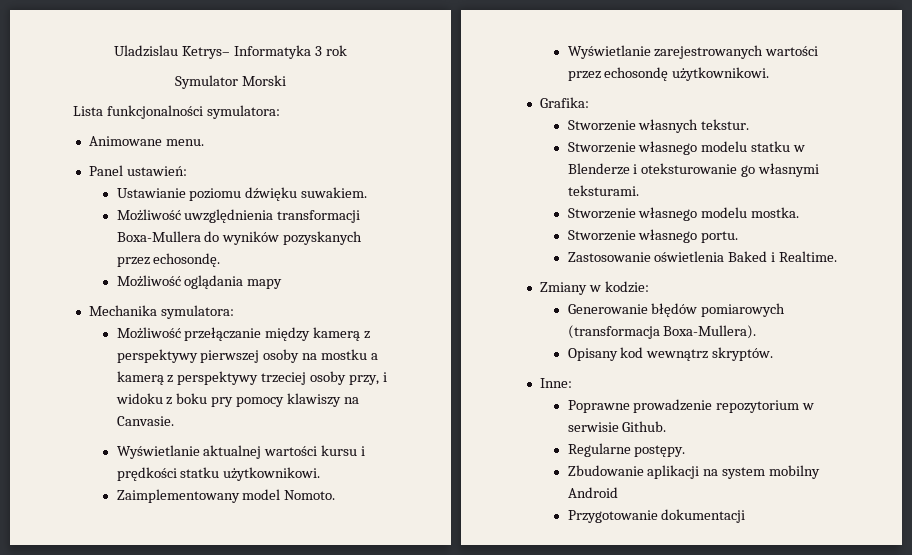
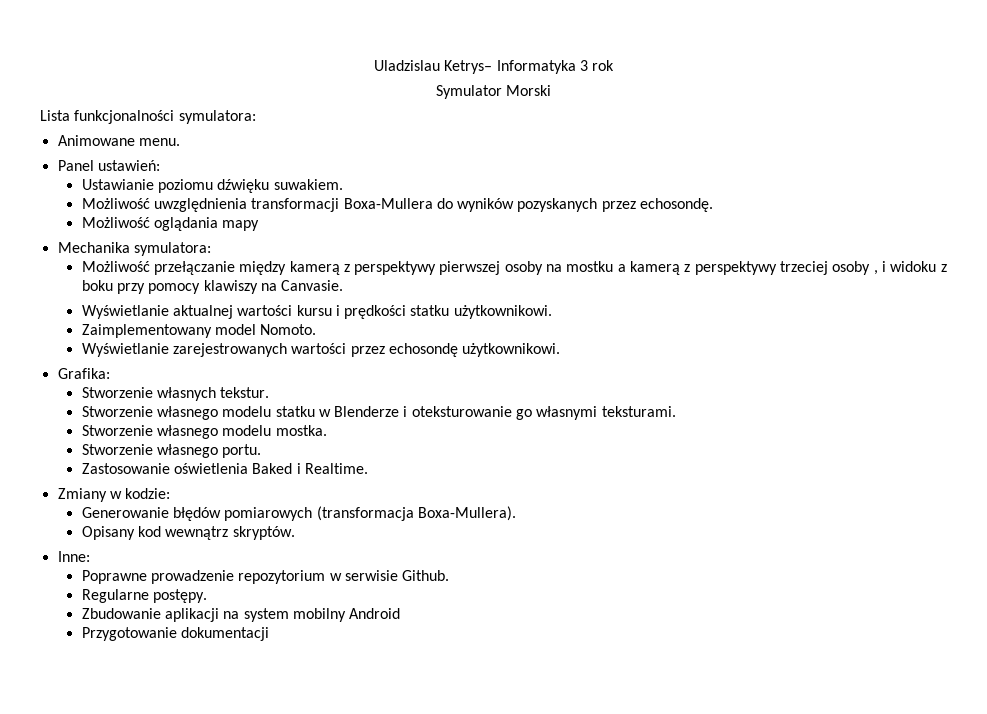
[349,375,380,385] przy, -> [873,270,878,275] ,
[211,397,234,407] pry -> [116,283,145,294] przy

